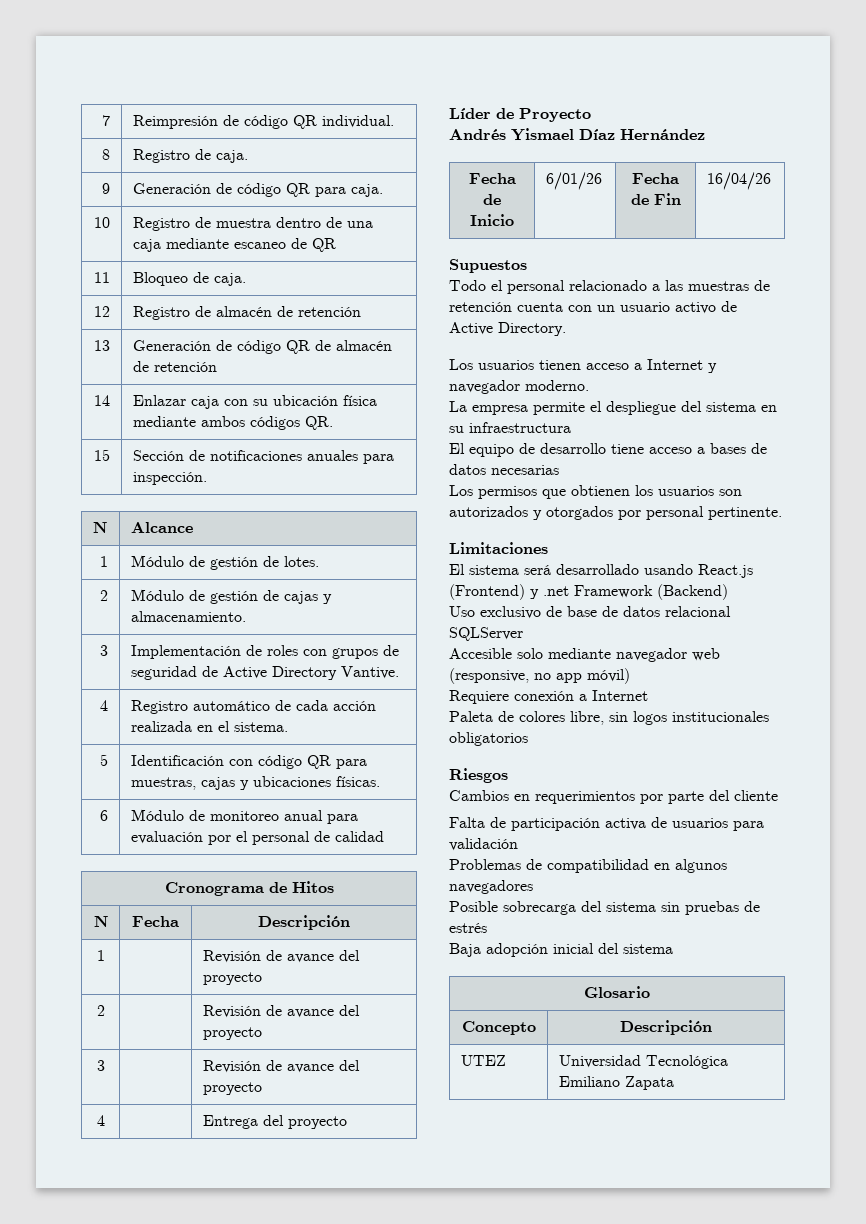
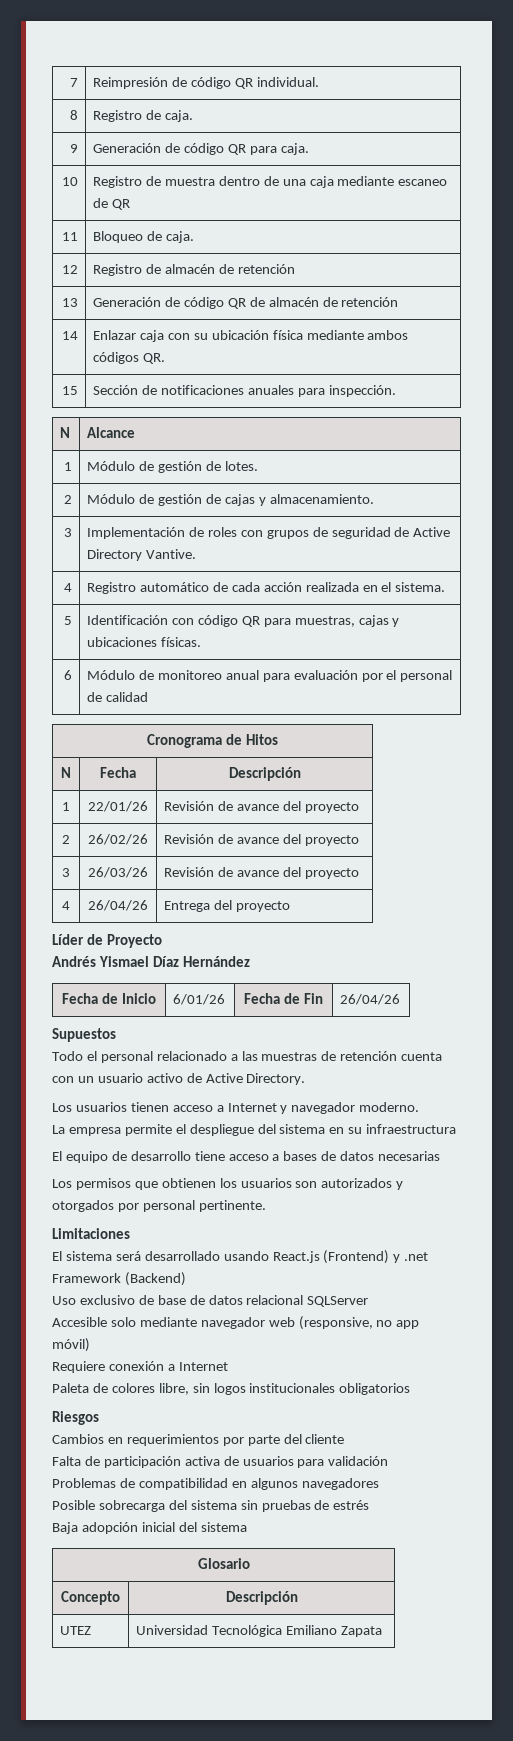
(105, 955) none -> [88,801,148,812] 22/01/26
(105, 1010) none -> [88,834,148,845] 26/02/26
(105, 1065) none -> [88,867,148,878] 26/03/26
(105, 1120) none -> [88,900,148,911] 26/04/26
[706,172,771,190] 16/04/26 -> [340,994,401,1005] 26/04/26

